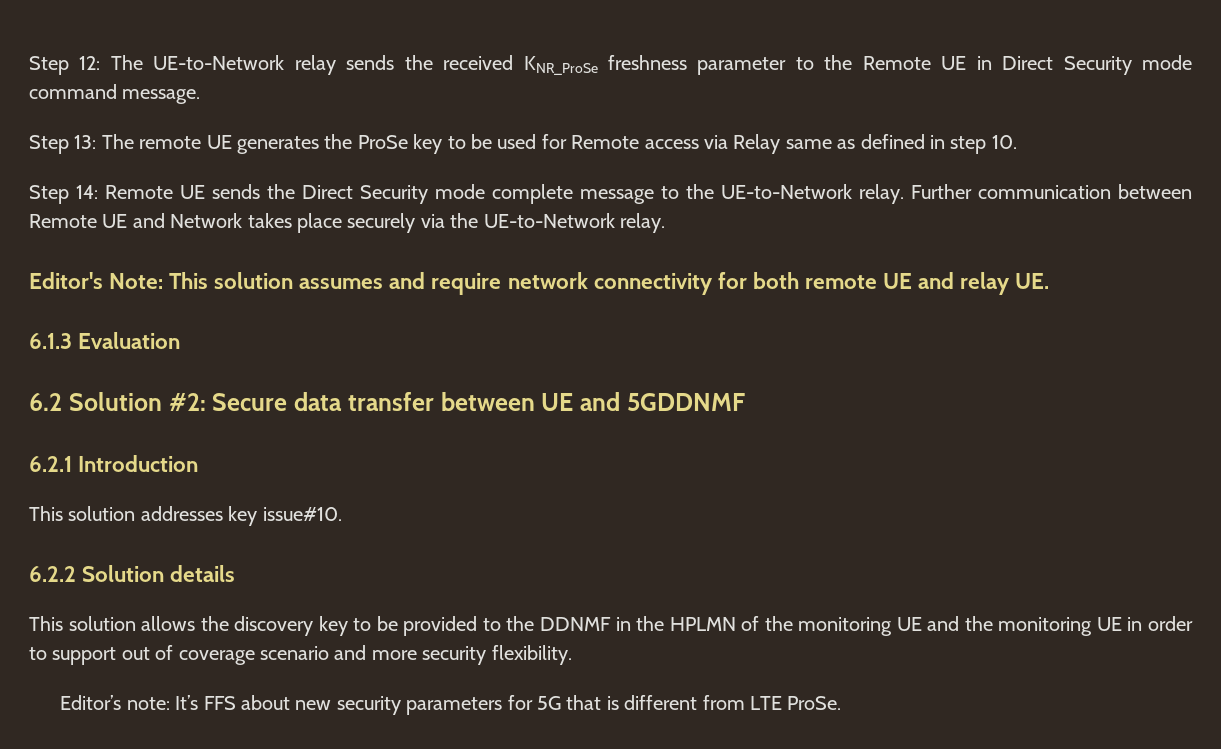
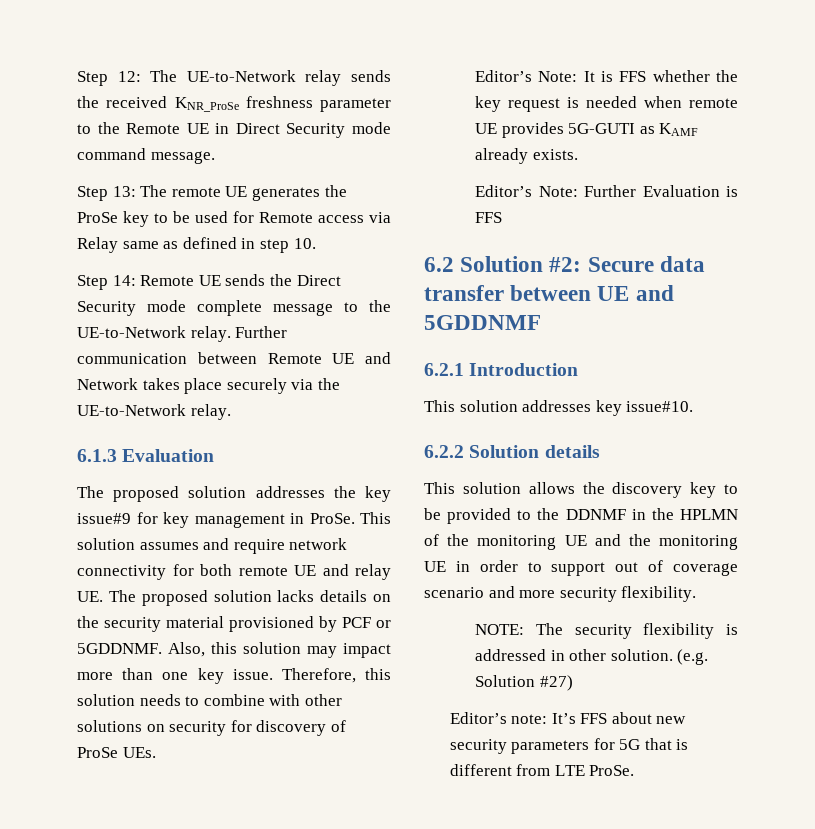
[29,272,164,289] Editor's Note: -> [77,449,215,462] [77,486,391,502] [77,512,355,528] 6.1.3 Evaluation // The proposed solution addresses the key issue#9 for key management in ProSe.
[29,332,181,349] // 6.1.3 Evaluation -> [108,590,391,606] [77,616,391,632] [77,642,391,658] [77,668,391,684] [77,694,342,706] [77,720,346,736] [77,747,156,758] [475,70,738,82] [475,96,738,112] [475,122,699,138] [475,148,578,164] [475,185,738,197] [475,212,503,223] The proposed solution lacks details on the security material provisioned by PCF or 5GDDNMF. Also, this solution may impact more than one key issue. Therefore, this solution needs to combine with other solutions on security for discovery of ProSe UEs. // Editor’s Note: It is FFS whether the key request is needed when remote UE provides 5G-GUTI as KAMF already exists. // Editor’s Note: Further Evaluation is FFS
(572, 655) none -> [475,623,738,639] [475,649,709,665] [475,675,573,691] // NOTE: The security flexibility is addressed in other solution. (e.g. Solution #27)

